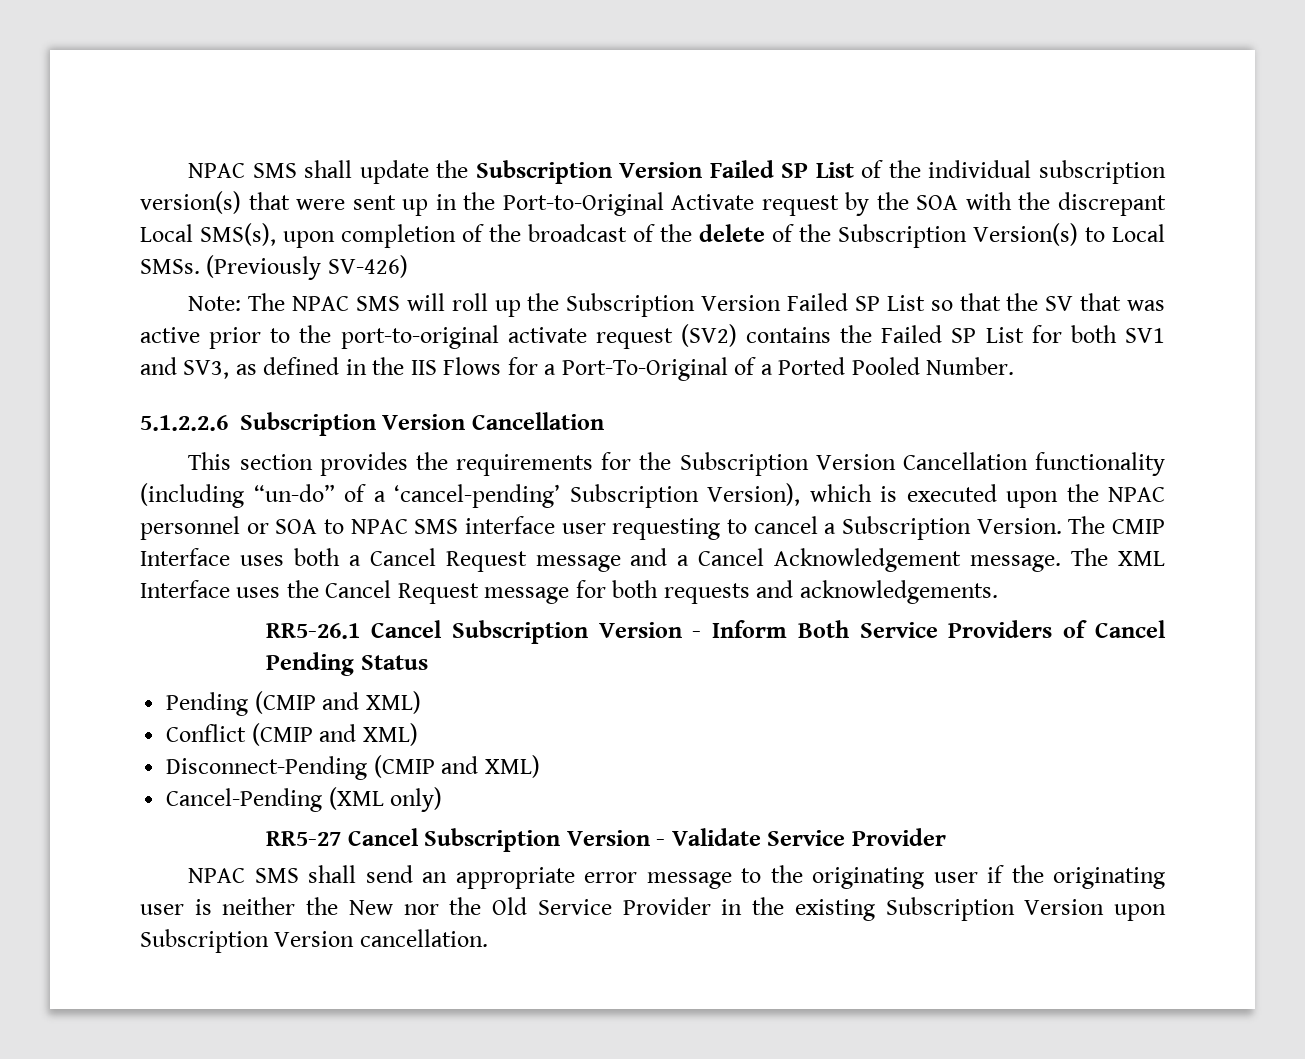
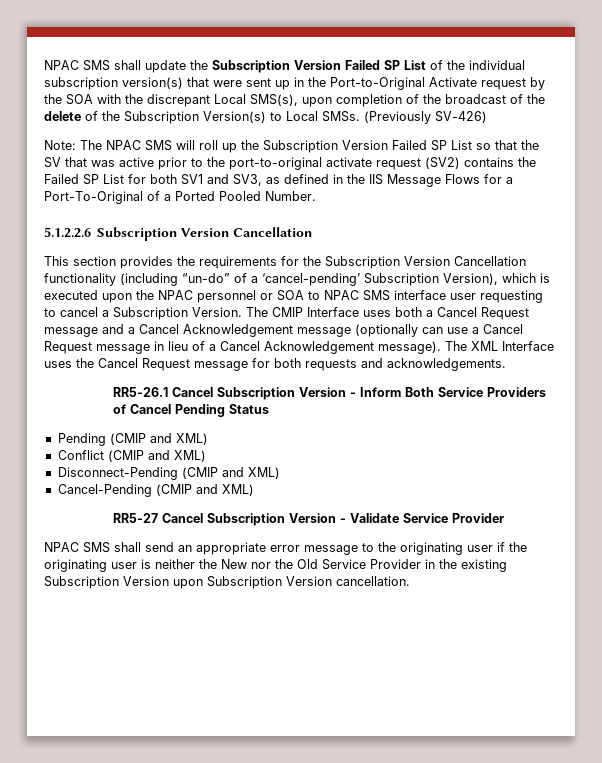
(437, 367) none -> [387,174,441,187] Message
[970,555,1062,572] message. -> [297,324,523,337] [44,341,441,354] message (optionally can use a Cancel Request message in lieu of a Cancel Acknowledgement message).
[328,787,443,812] (XML only) -> [155,484,254,496] (CMIP and XML)

